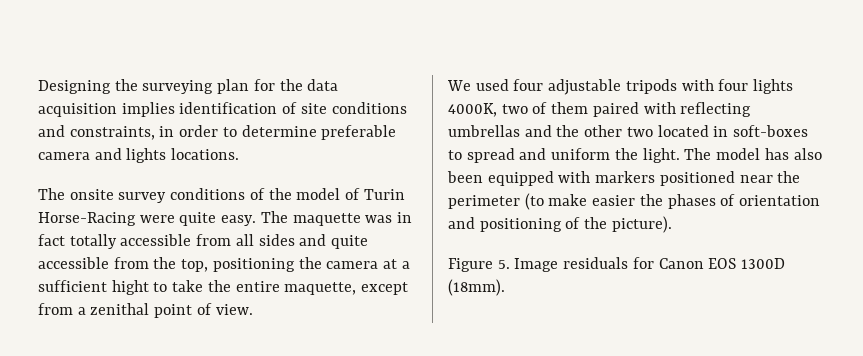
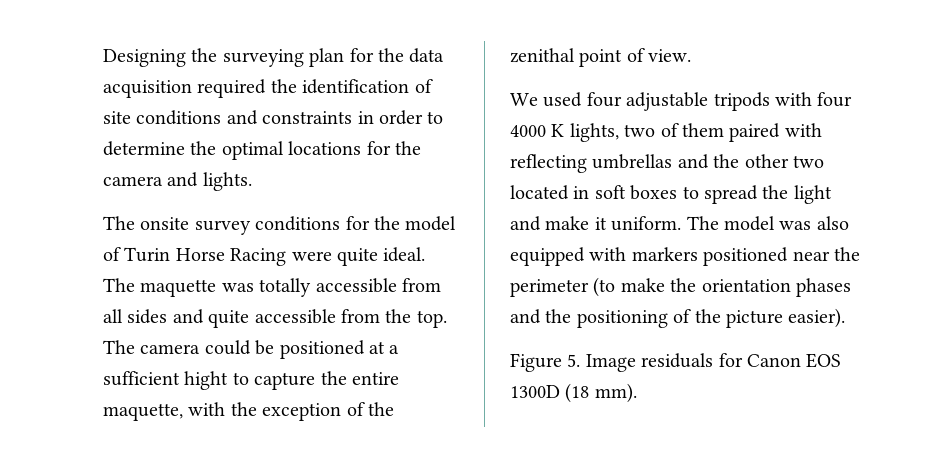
[121,102,175,117] implies -> [197,79,297,98] required the
[69,126,155,140] constraints, -> [262,111,353,124] constraints
[321,125,397,140] [38,148,240,163] preferable camera and lights locations. -> [190,141,421,160] [103,172,252,191] the optimal locations for the camera and lights.
[249,188,265,200] of -> [345,216,370,230] for
[38,212,136,226] Horse-Racing -> [175,248,287,266] Horse Racing
[221,215,257,226] easy. -> [383,247,426,262] ideal.
[397,212,413,223] [38,234,65,246] in fact -> (254, 287) none
[181,257,379,272] top, positioning the camera -> [416,310,447,328] [103,340,365,359] top. The camera could be positioned
[172,280,204,292] take -> [254,372,316,390] capture
[361,282,409,295] [38,303,86,315] except from a -> [188,402,394,421] with the exception of the
[753,79,794,94] [448,103,497,117] lights 4000K, -> [510,123,619,142] 4000 K lights,
[733,125,809,137] [448,148,822,163] [447,171,483,183] soft-boxes to spread and uniform the light. The model has also been -> [594,185,832,204] [510,216,849,231] soft boxes to spread the light and make it uniform. The model was also
[592,194,821,209] [448,217,475,229] easier the phases of orientation and -> [670,278,851,297] [510,309,572,324] the orientation phases and the
[611,216,672,233] picture). -> [726,308,846,328] picture easier).
[448,279,505,296] (18mm). -> [565,383,637,403] (18 mm).

